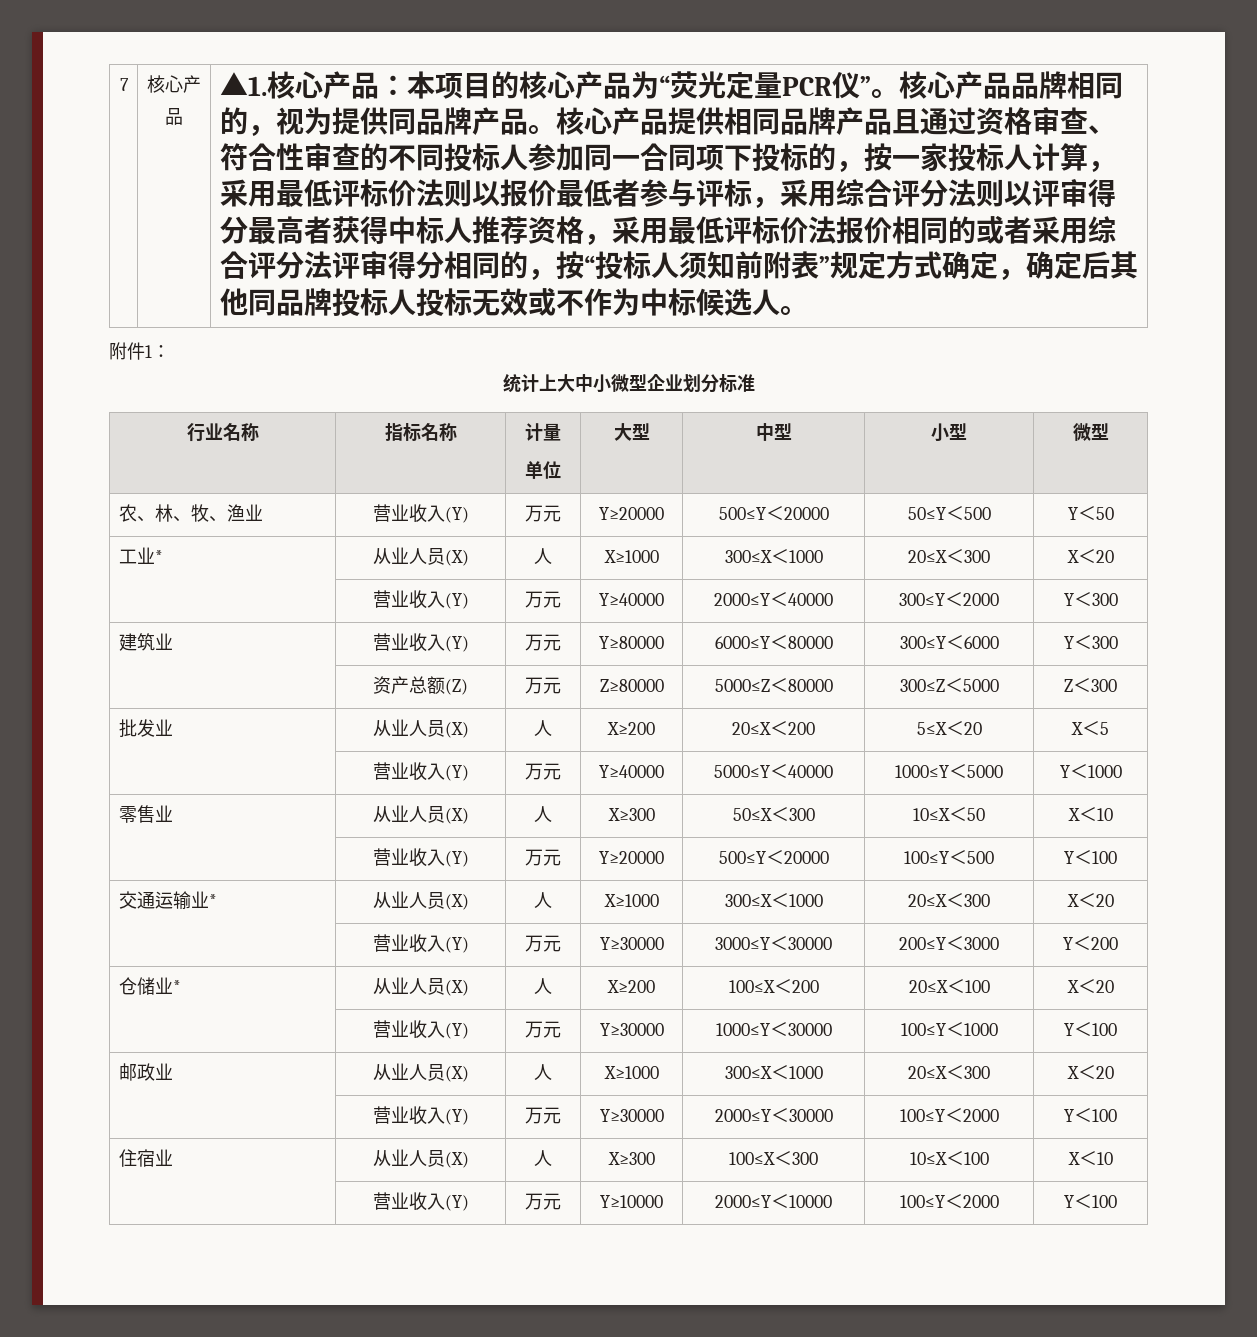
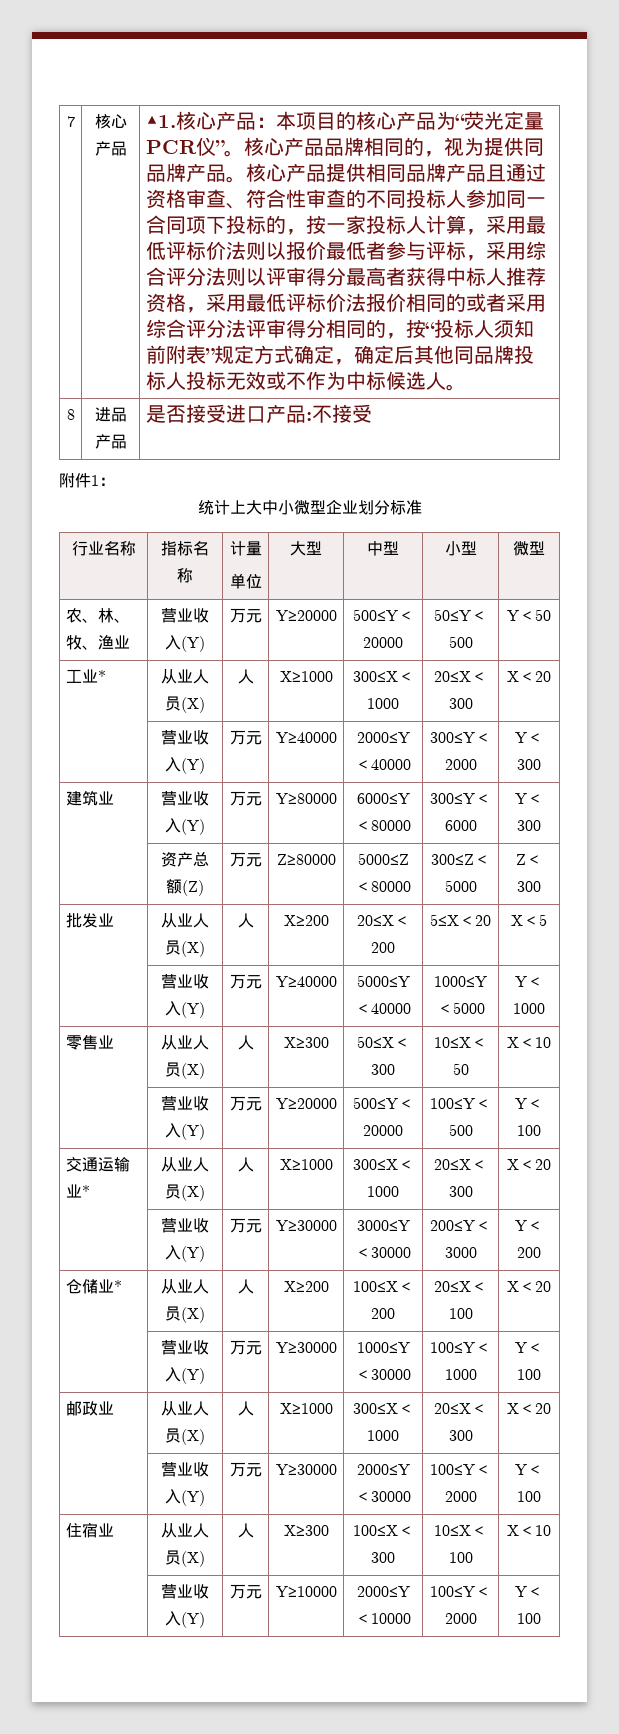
(808, 310) none -> [66,409,75,420] [94,407,127,422] [94,434,127,449] [145,404,372,423] // 8 | 进品产品 | 是否接受进口产品:不接受

